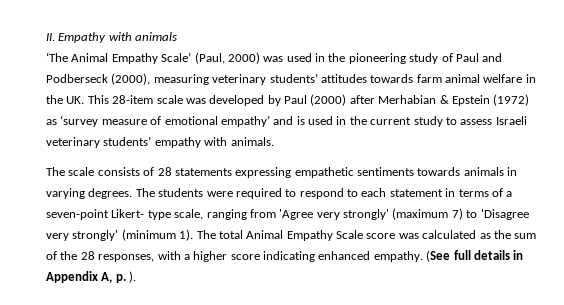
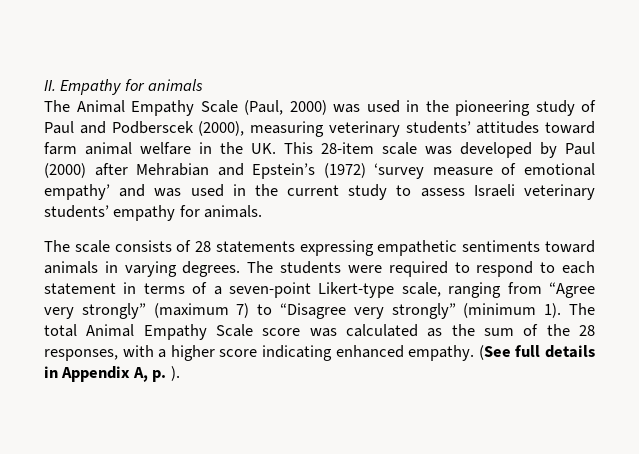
[108,32,132,41] with -> [124,79,145,91] for
[46,52,192,64] ‘The Animal Empathy Scale’ -> [44,100,238,116] The Animal Empathy Scale
[46,74,108,83] Podberseck -> [111,121,194,134] Podberscek
[370,74,414,83] towards -> [545,121,595,134] toward
[378,94,530,106] [46,119,57,125] Merhabian & Epstein (1972) as -> [136,163,366,179] Mehrabian and Epstein’s (1972)
[296,116,305,125] is -> [154,188,182,197] was
[204,137,228,146] with -> [179,205,200,217] for
[417,167,461,176] towards -> [545,240,595,253] toward
[111,209,171,220] Likert- type -> [318,282,395,298] Likert-type
[279,208,529,220] [46,230,119,241] 'Agree very strongly' (maximum 7) to 'Disagree very strongly' -> [548,282,595,298] [44,303,456,319] “Agree very strongly” (maximum 7) to “Disagree very strongly”

